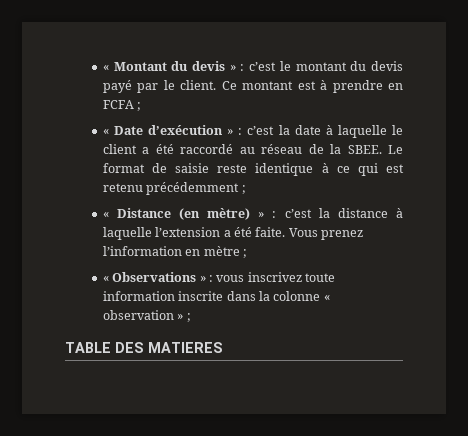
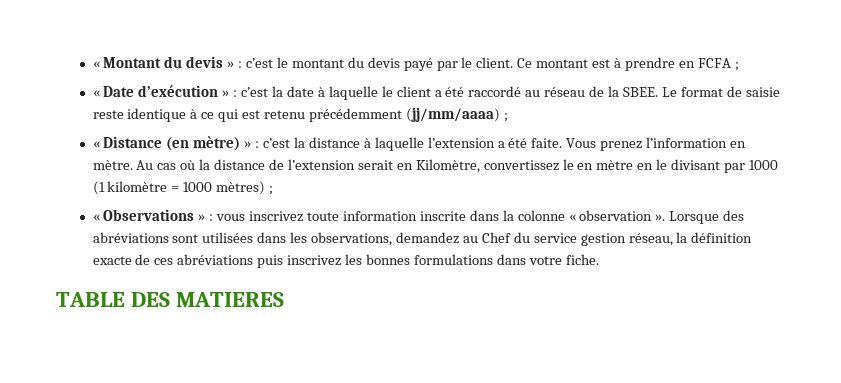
(240, 188) none -> [405,107,500,122] (jj/mm/aaaa)
[203,246,240,256] mètre -> [92,159,778,173] [92,181,266,195] mètre. Au cas où la distance de l’extension serait en Kilomètre, convertissez le en mètre en le divisant par 1000 (1 kilomètre = 1000 mètres)
[177,313,191,322] » ; -> [655,210,745,224] [92,232,753,246] [92,254,599,268] ». Lorsque des abréviations sont utilisées dans les observations, demandez au Chef du service gestion réseau, la définition exacte de ces abréviations puis inscrivez les bonnes formulations dans votre fiche.

